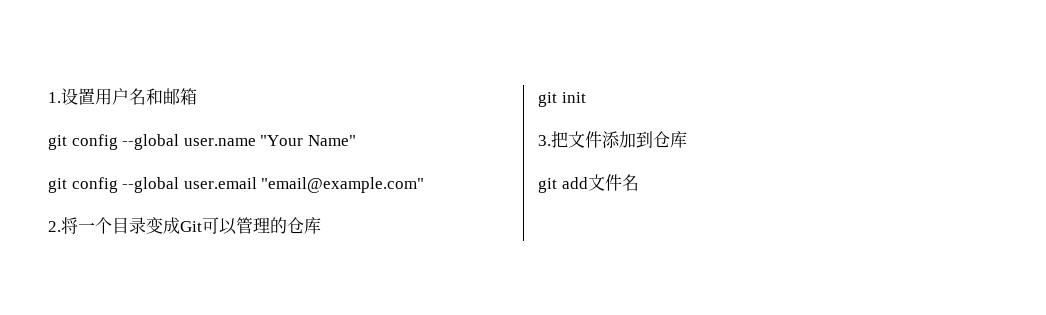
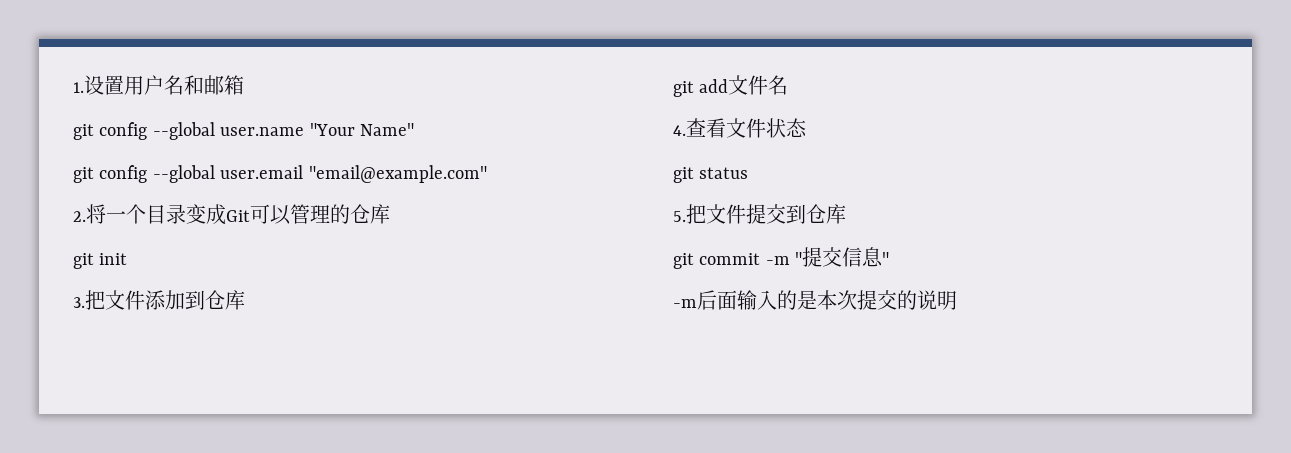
(639, 182) none -> [673,118,807,138] [673,167,749,183] [673,204,846,224] [673,247,890,269] [673,290,957,310] // 4.查看文件状态 // git status // 5.把文件提交到仓库 // git commit -m "提交信息" // -m后面输入的是本次提交的说明

